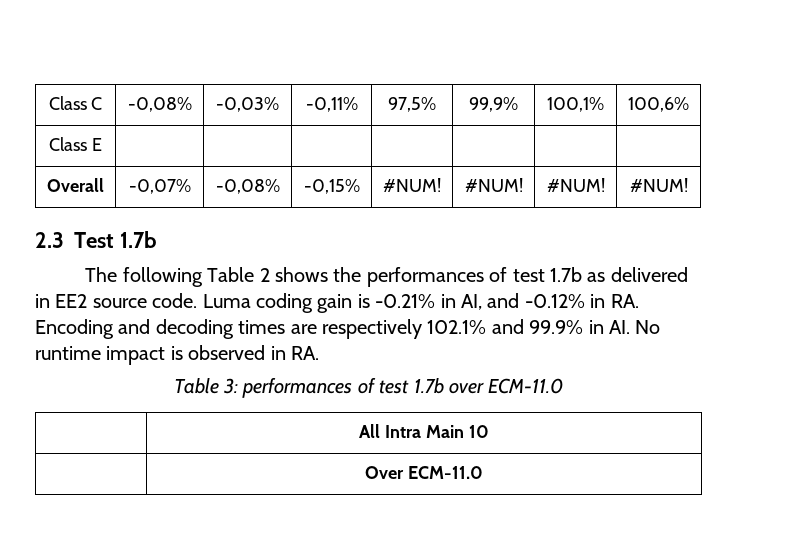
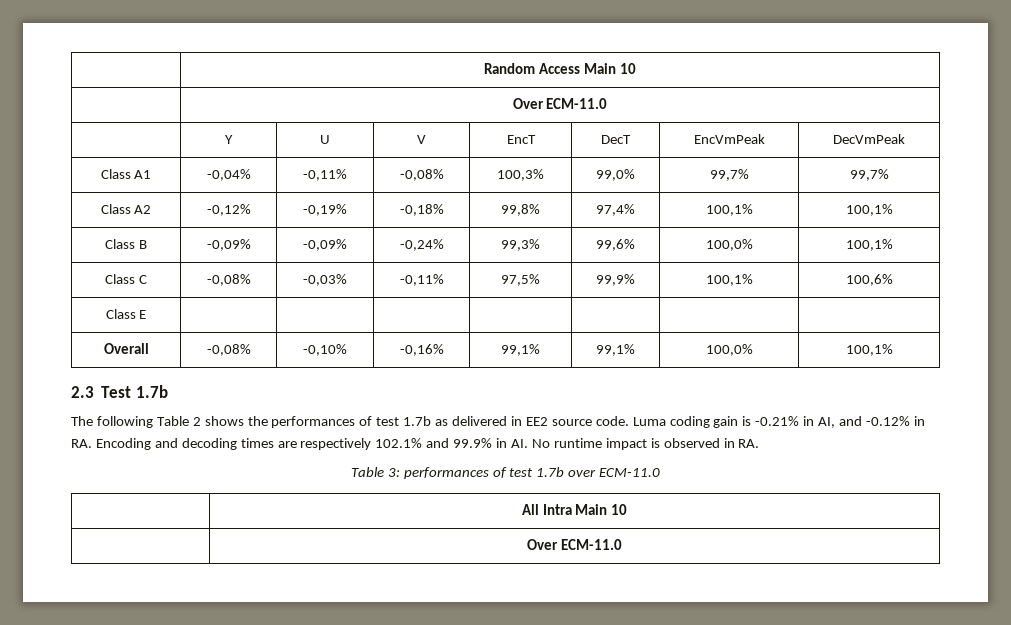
(48, 103) none -> [484,63,636,74] [512,98,608,109] [225,135,233,144] [320,135,330,144] [417,135,426,144] [506,135,536,144] [601,135,631,144] [693,134,765,144] [833,134,905,144] [100,169,152,179] [206,169,251,181] [303,169,347,181] [399,169,444,181] [497,169,544,181] [596,169,635,181] [709,169,749,181] [849,169,889,181] [100,204,152,214] [206,204,251,216] [303,204,347,216] [399,204,444,216] [501,204,540,216] [596,204,635,216] [705,204,753,216] [845,204,893,216] [105,239,147,249] [206,239,251,251] [303,239,347,251] [399,239,444,251] [501,239,540,251] [596,239,635,251] [705,239,753,251] [845,239,893,251] | Random Access Main 10 // | Over ECM-11.0 // | Y | U | V | EncT | DecT | EncVmPeak | DecVmPeak // Class A1 | -0,04% | -0,11% | -0,08% | 100,3% | 99,0% | 99,7% | 99,7% // Class A2 | -0,12% | -0,19% | -0,18% | 99,8% | 97,4% | 100,1% | 100,1% // Class B | -0,09% | -0,09% | -0,24% | 99,3% | 99,6% | 100,0% | 100,1% //
[128,179,191,194] [215,179,280,194] [303,179,360,194] [383,178,441,192] [464,178,523,192] [546,178,605,192] [629,178,688,192] | -0,07% | -0,08% | -0,15% | #NUM! | #NUM! | #NUM! | #NUM! -> [206,344,251,356] [303,344,347,356] [399,344,444,356] [501,344,540,356] [596,344,635,356] [705,344,753,356] [845,344,893,356] | -0,08% | -0,10% | -0,16% | 99,1% | 99,1% | 100,0% | 100,1%

